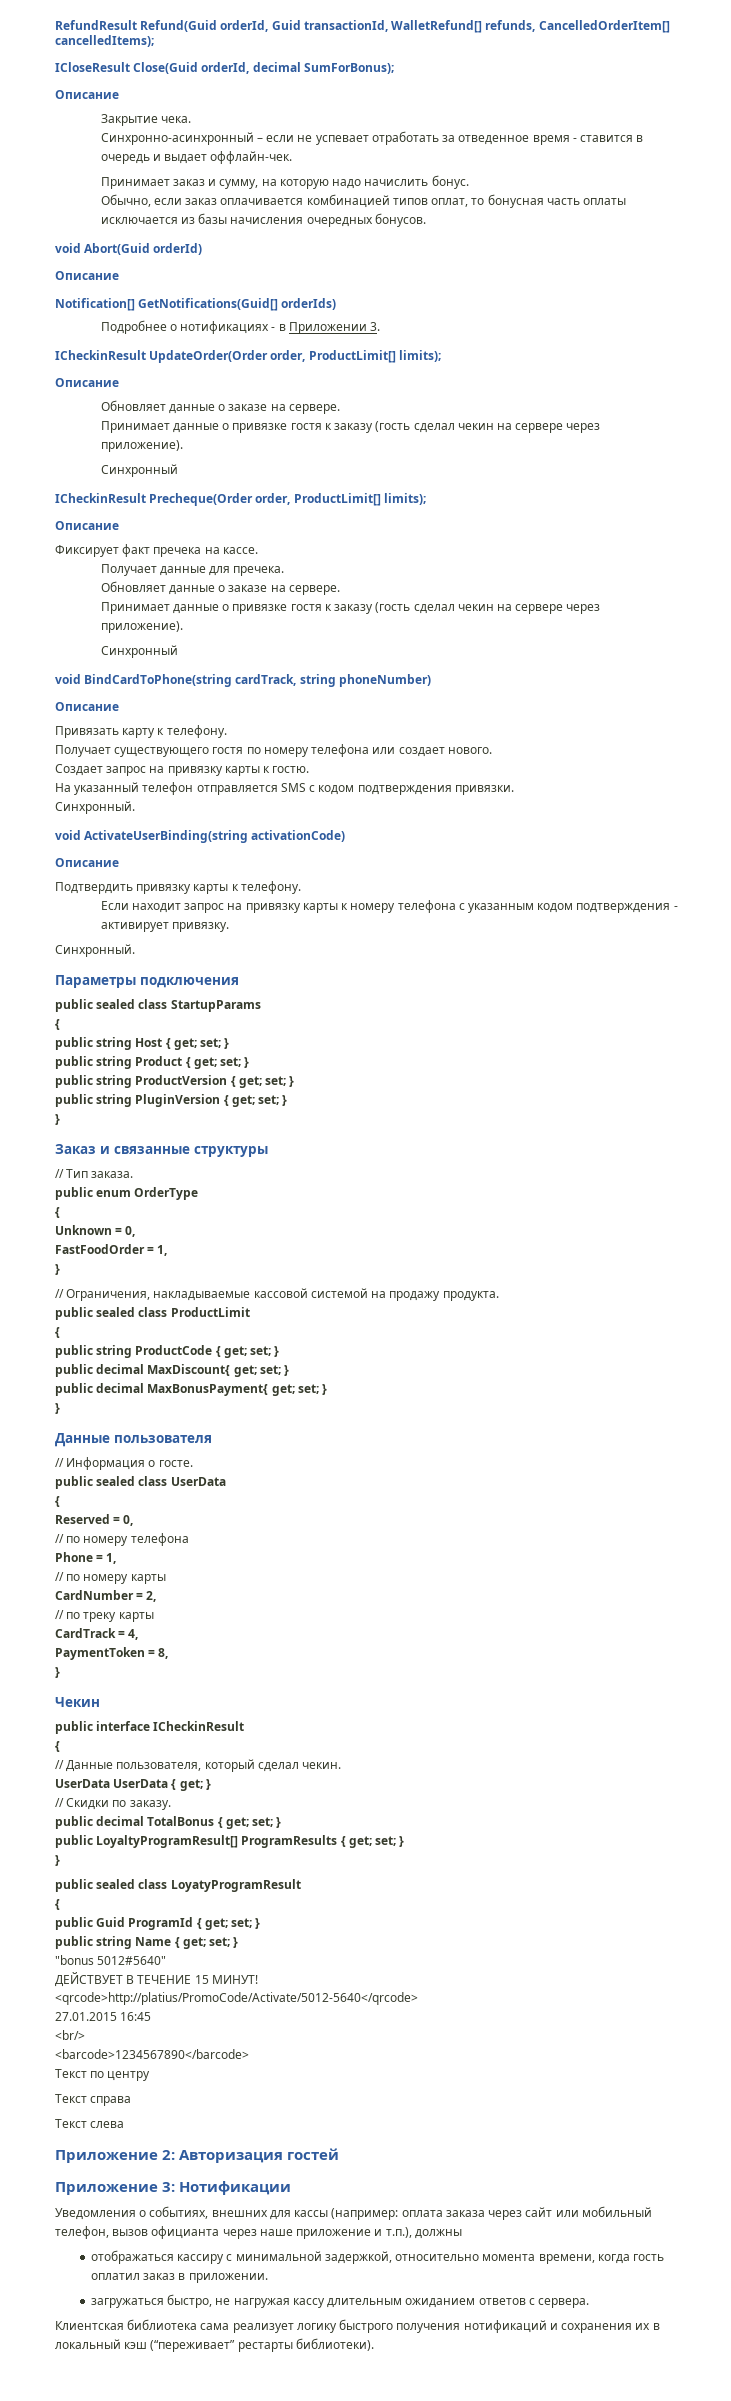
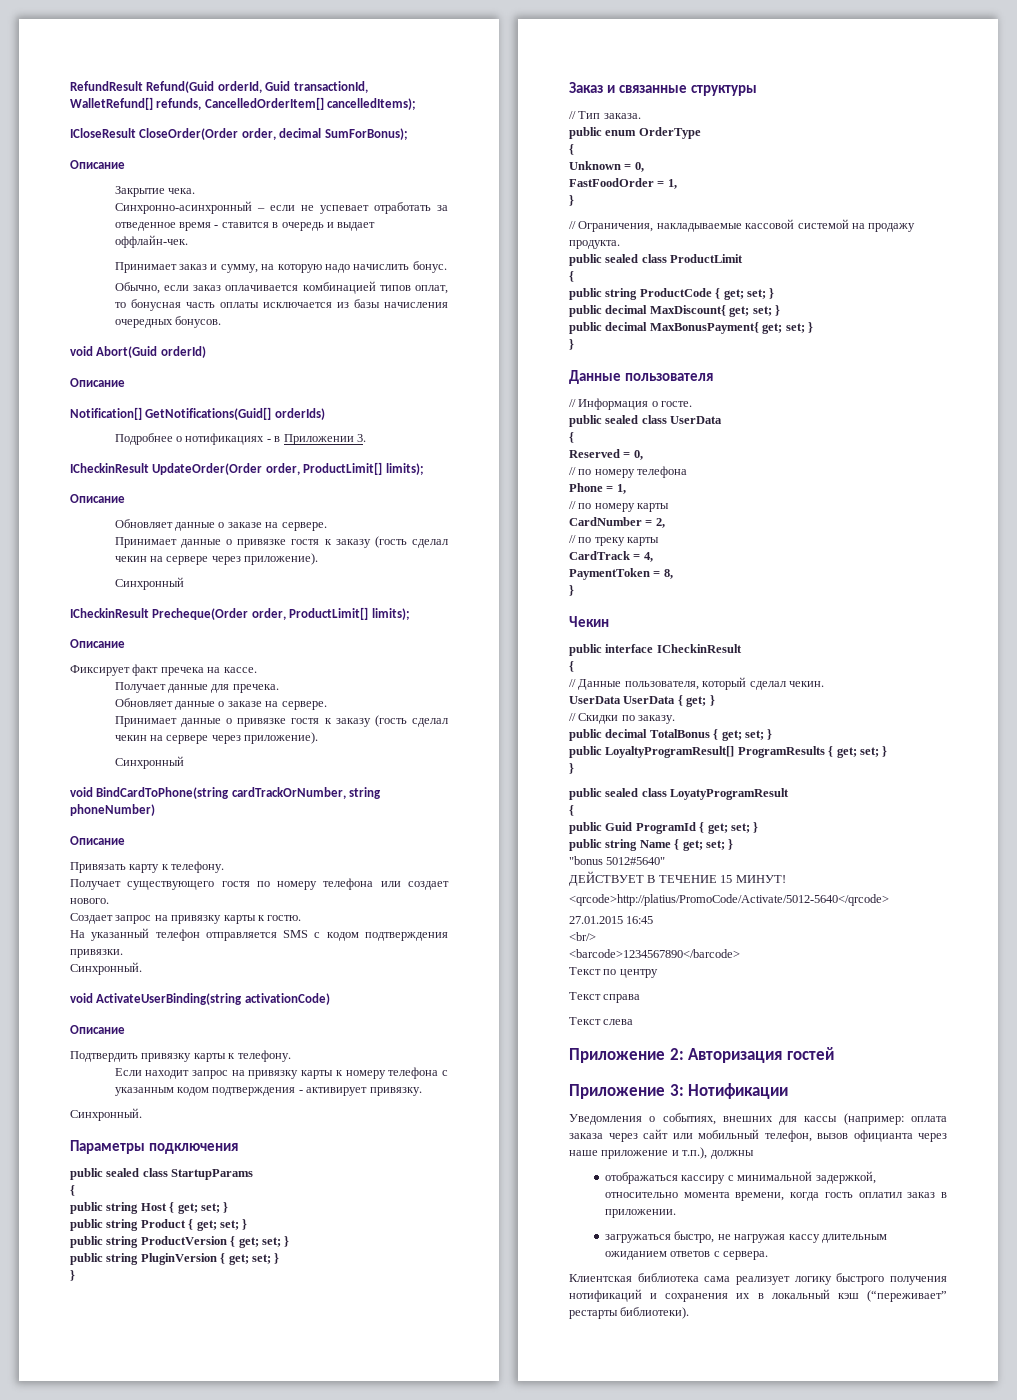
[133,62,250,74] Close(Guid orderId, -> [139,128,276,140] CloseOrder(Order order,
[235,674,297,686] cardTrack, -> [231,787,346,799] cardTrackOrNumber,

